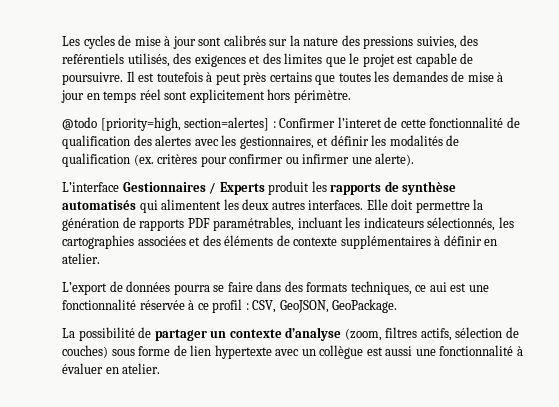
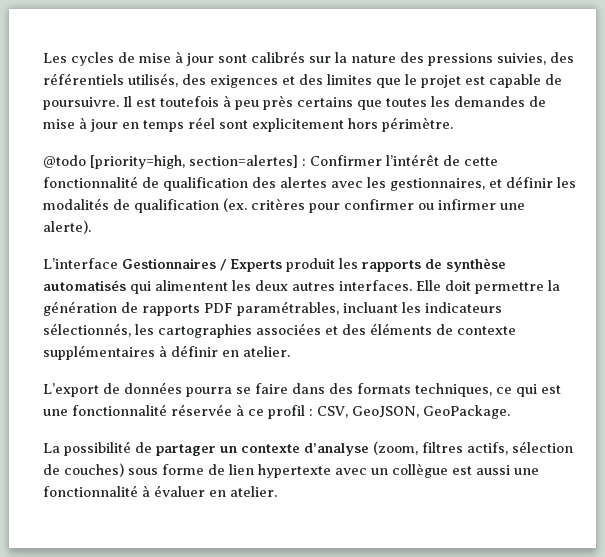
[62,53,124,64] reférentiels -> [43,73,124,85] référentiels
[215,73,241,85] peut -> [235,100,259,110] peu
[337,117,382,128] l’interet -> [386,154,439,166] l’intérêt
[429,282,447,292] aui -> [516,384,537,397] qui

